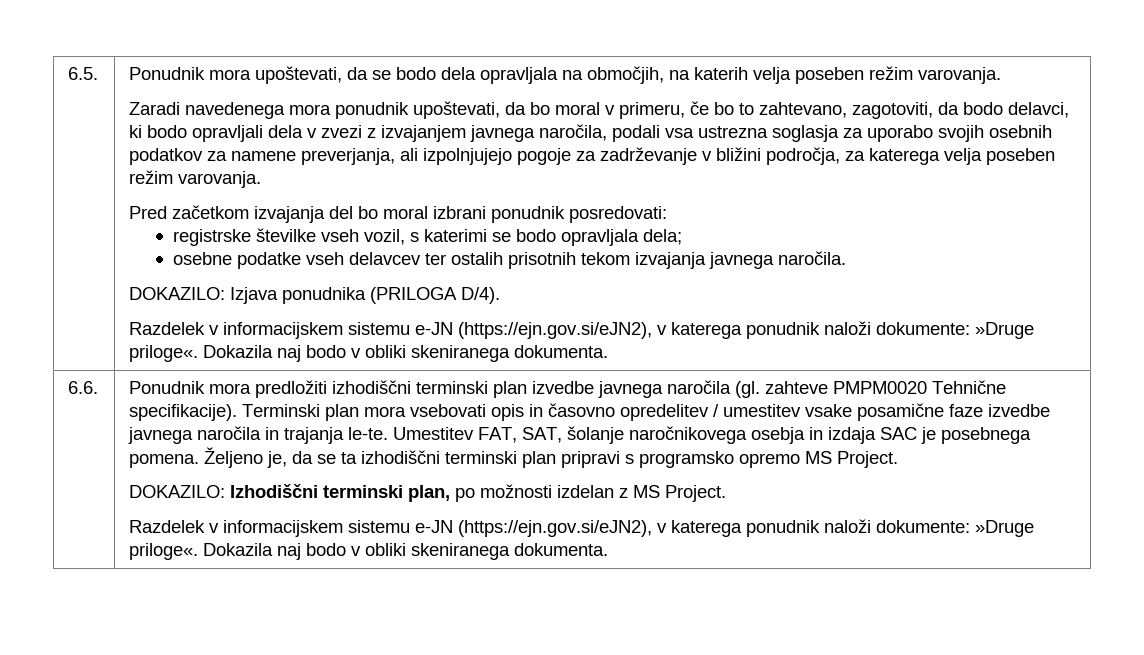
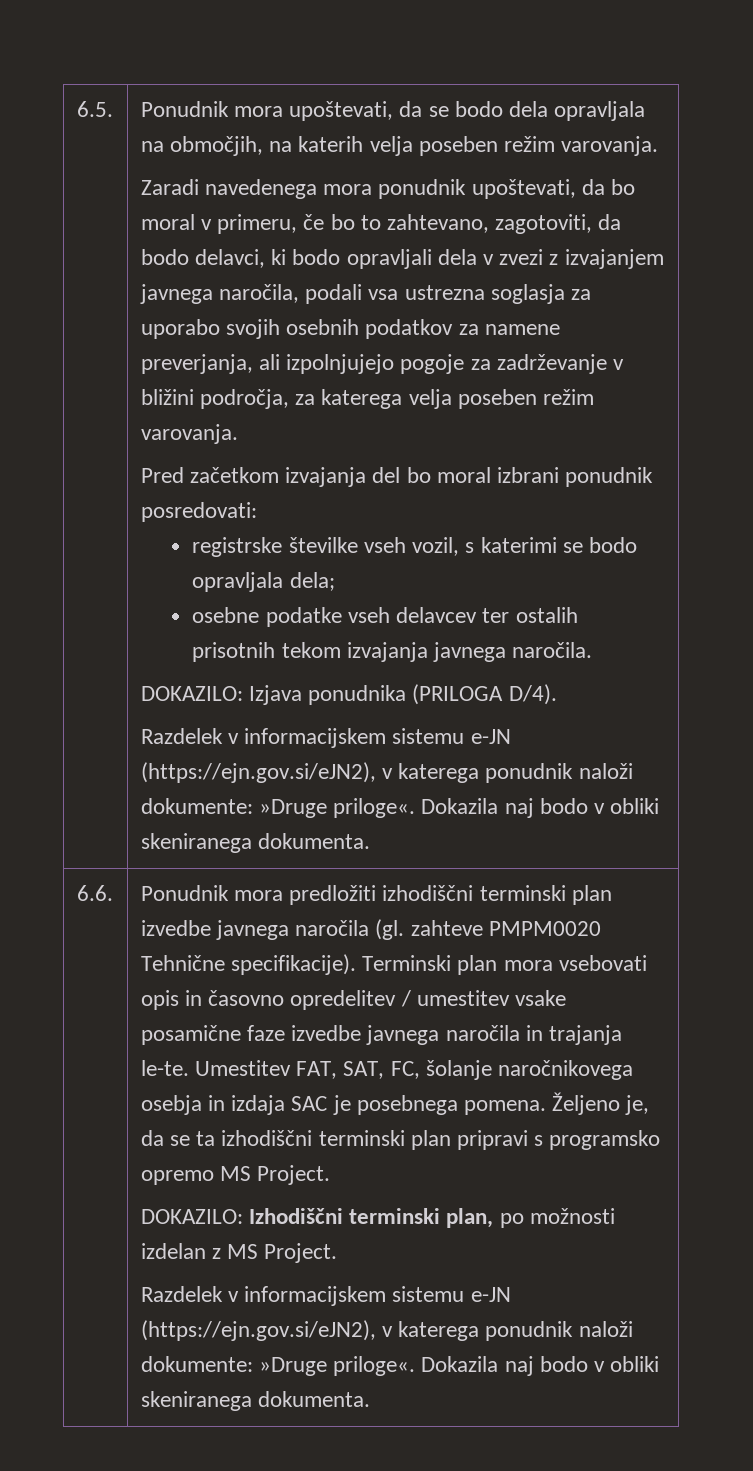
(563, 435) none -> [390,1061,420,1079] FC,

